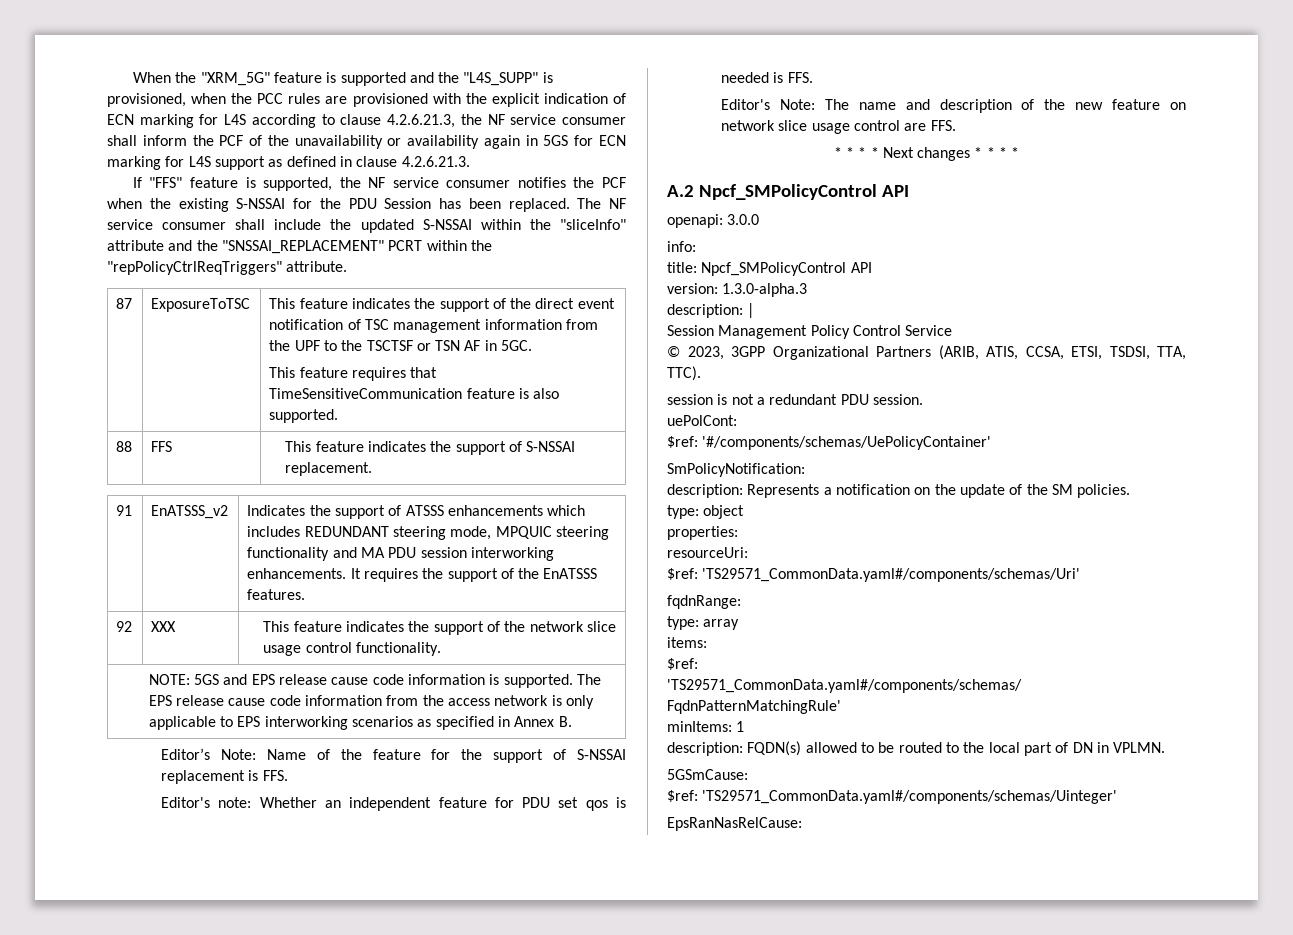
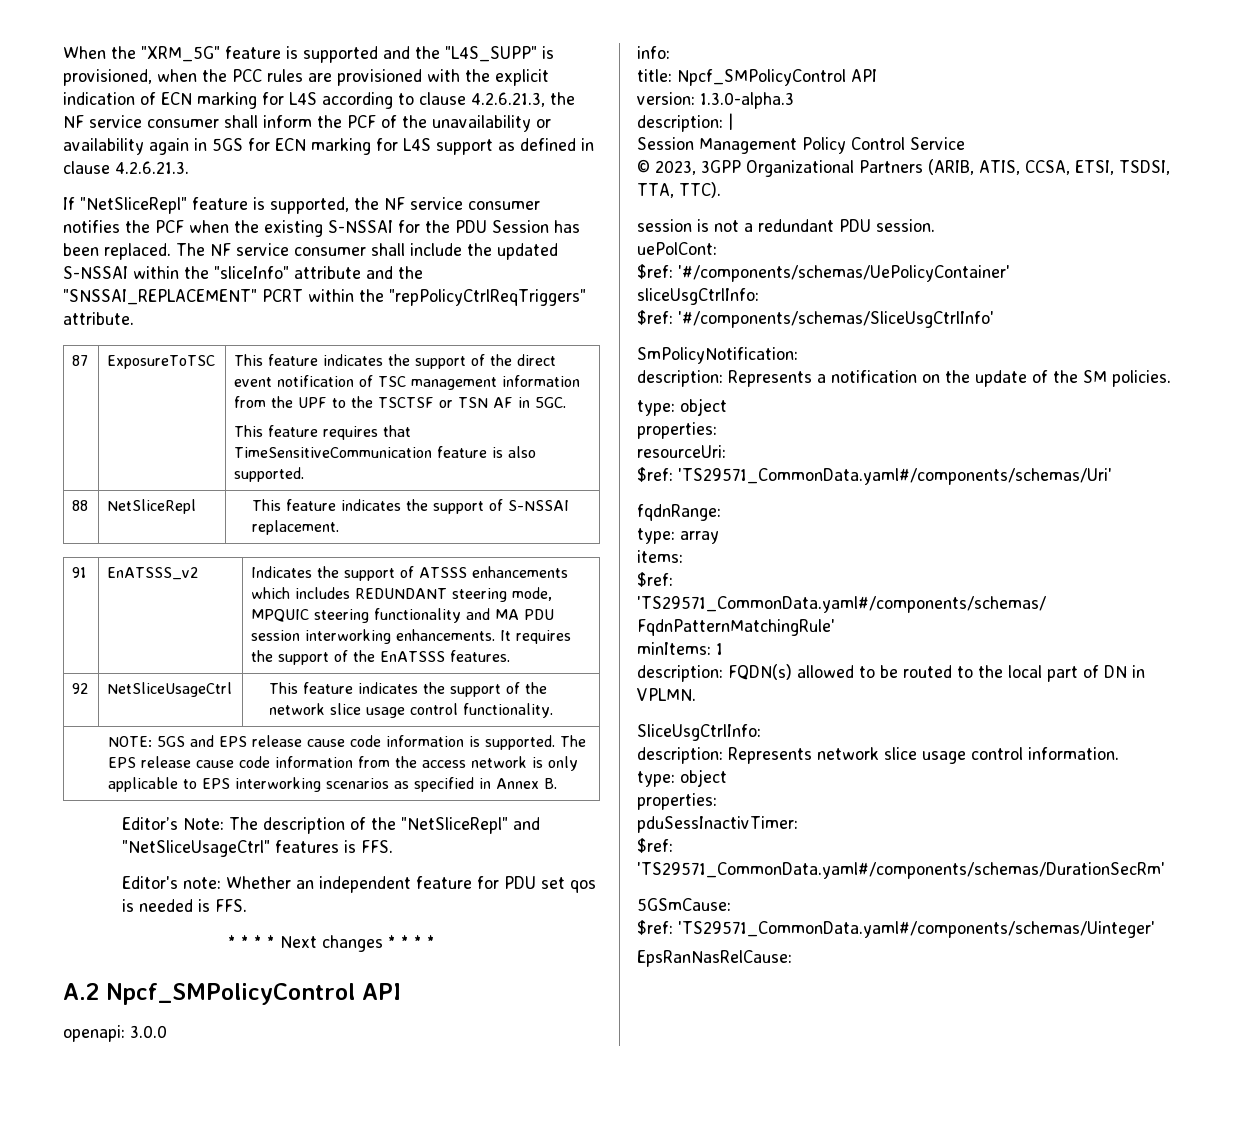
[149,177,183,188] "FFS" -> [80,197,187,214] "NetSliceRepl"
[151,441,173,452] FFS -> [107,499,197,514] NetSliceRepl
[151,621,177,632] XXX -> [107,682,233,697] NetSliceUsageCtrl
[266,749,626,763] [161,770,246,784] Name of the feature for the support of S-NSSAI replacement -> [228,817,540,834] [121,840,339,857] The description of the "NetSliceRepl" and "NetSliceUsageCtrl" features
[721,99,1186,113] [721,120,956,134] // Editor's Note: The name and description of the new feature on network slice usage control are FFS. -> (247, 905) none
(992, 443) none -> [637,288,759,305] [637,310,994,328] // sliceUsgCtrlInfo: // $ref: '#/components/schemas/SliceUsgCtrlInfo'
(1166, 747) none -> [637,724,761,741] [637,747,1119,764] [637,769,727,787] [637,793,717,810] [637,816,798,833] [637,838,673,853] [637,862,1165,879] // SliceUsgCtrlInfo: // description: Represents network slice usage control information. // type: object // properties: // pduSessInactivTimer: // $ref: 'TS29571_CommonData.yaml#/components/schemas/DurationSecRm'

